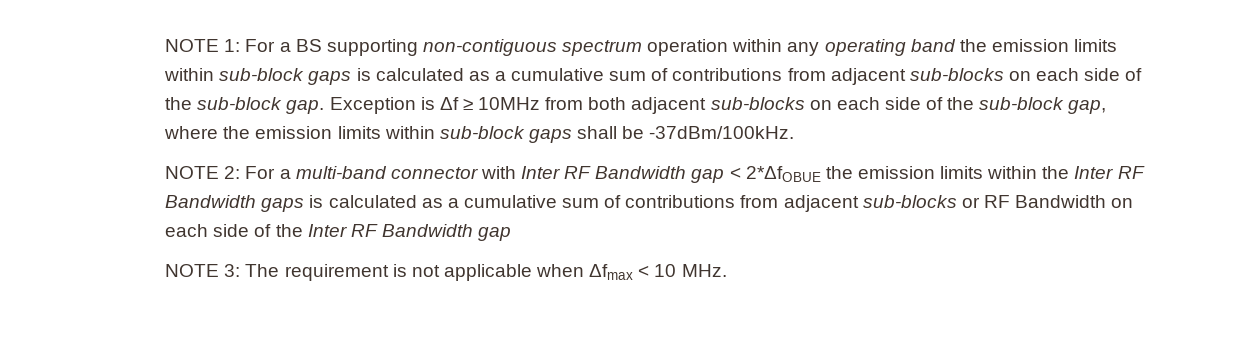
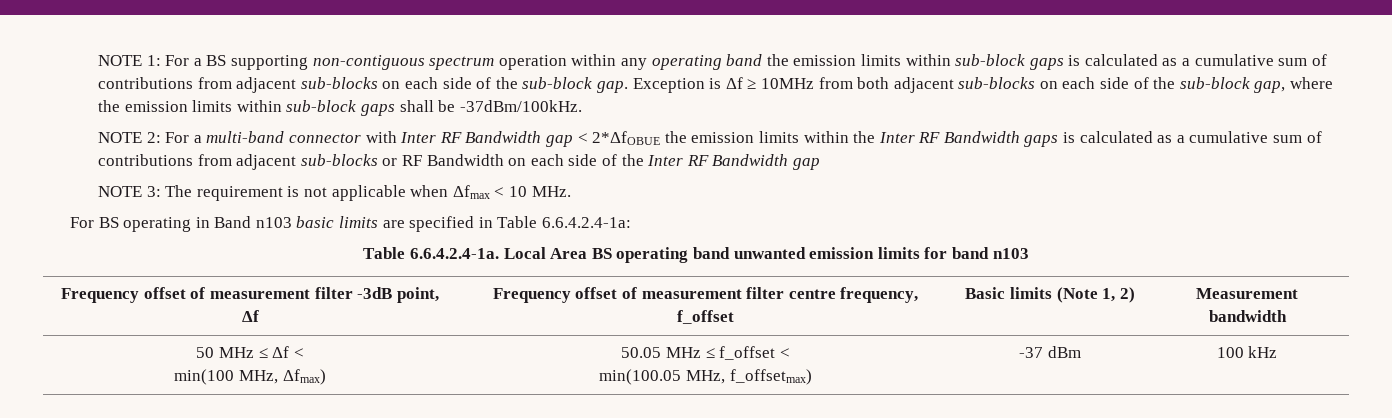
(727, 270) none -> [69,216,632,232] [363,247,1029,263] [61,287,439,303] [241,310,259,322] [492,287,919,303] [677,310,734,324] [965,287,1135,303] [1196,288,1298,299] [1208,310,1287,322] [196,346,304,358] [174,369,326,385] [621,346,790,360] [599,369,812,385] [1019,346,1081,358] [1216,346,1278,358] // For BS operating in Band n103 basic limits are specified in Table 6.6.4.2.4-1a: // Table 6.6.4.2.4-1a. Local Area BS operating band unwanted emission limits for band n103 // Frequency offset of measurement filter -3dB point, Δf | Frequency offset of measurement filter centre frequency, f_offset | Basic limits (Note 1, 2) | Measurement bandwidth // 50 MHz ≤ Δf < // min(100 MHz, Δfmax) | 50.05 MHz ≤ f_offset < // min(100.05 MHz, f_offsetmax) | -37 dBm | 100 kHz

